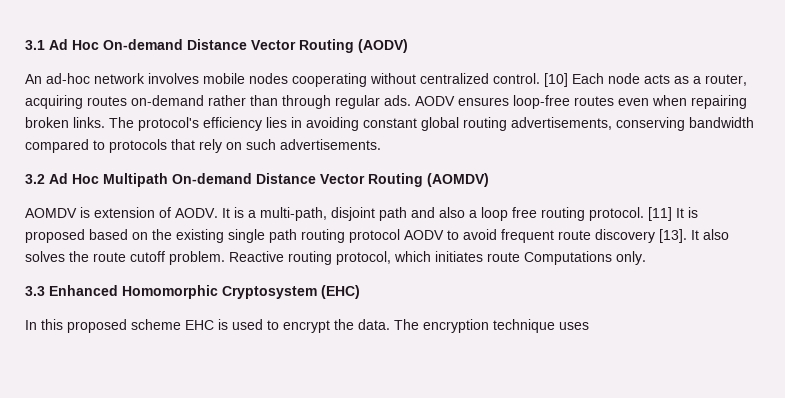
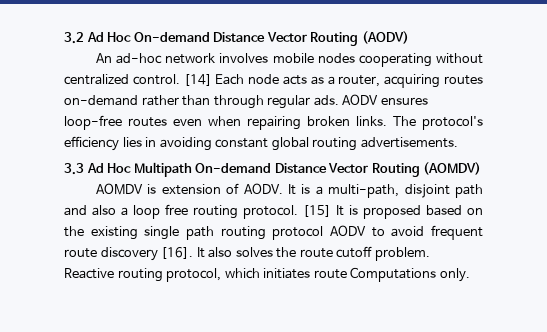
[25,40,45,50] 3.1 -> [64,32,84,44] 3.2
[544,73,568,87] [10] -> [183,74,212,86] [14]
[511,117,754,131] [25,139,276,153] advertisements, conserving bandwidth compared to protocols that rely on such -> (358, 144) none
[25,174,45,184] 3.2 -> [64,163,84,175] 3.3
[648,207,672,221] [11] -> [303,205,331,217] [15]
[659,229,687,243] [13]. -> [161,247,194,259] [16].
[25,285,360,299] [25,319,589,333] // 3.3 Enhanced Homomorphic Cryptosystem (EHC) // In this proposed scheme EHC is used to encrypt the data. The encryption technique uses -> (470, 275) none

